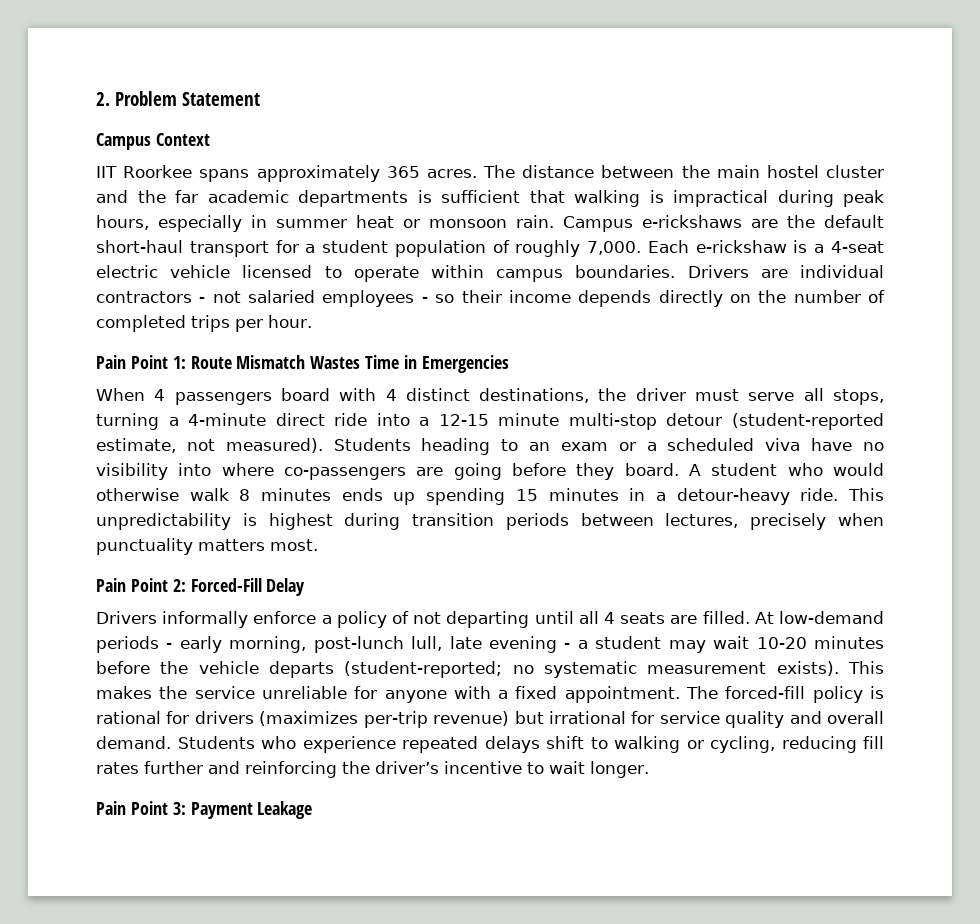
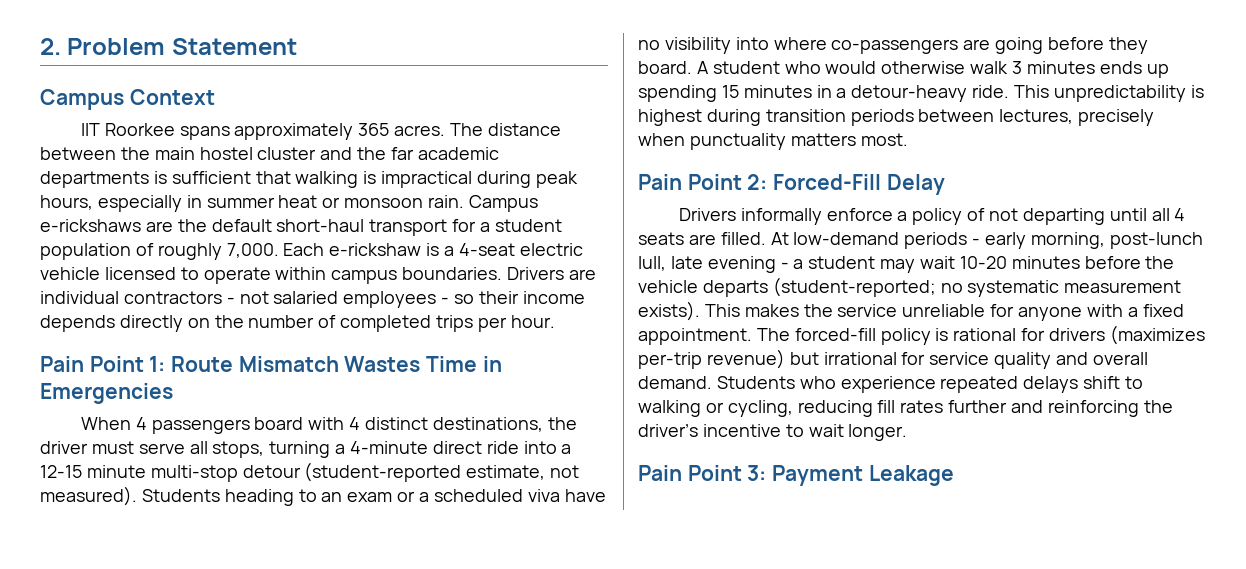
[239,489,251,501] 8 -> [1012,61,1023,74] 3

